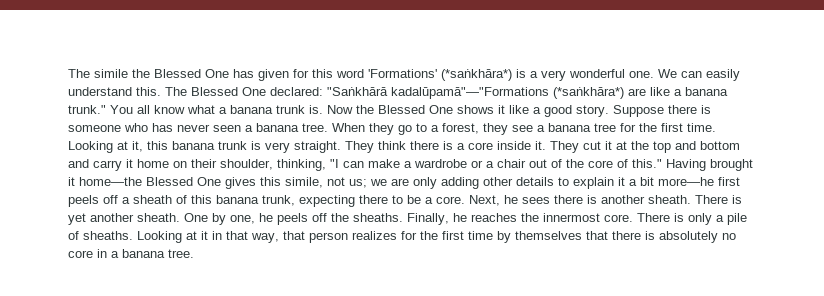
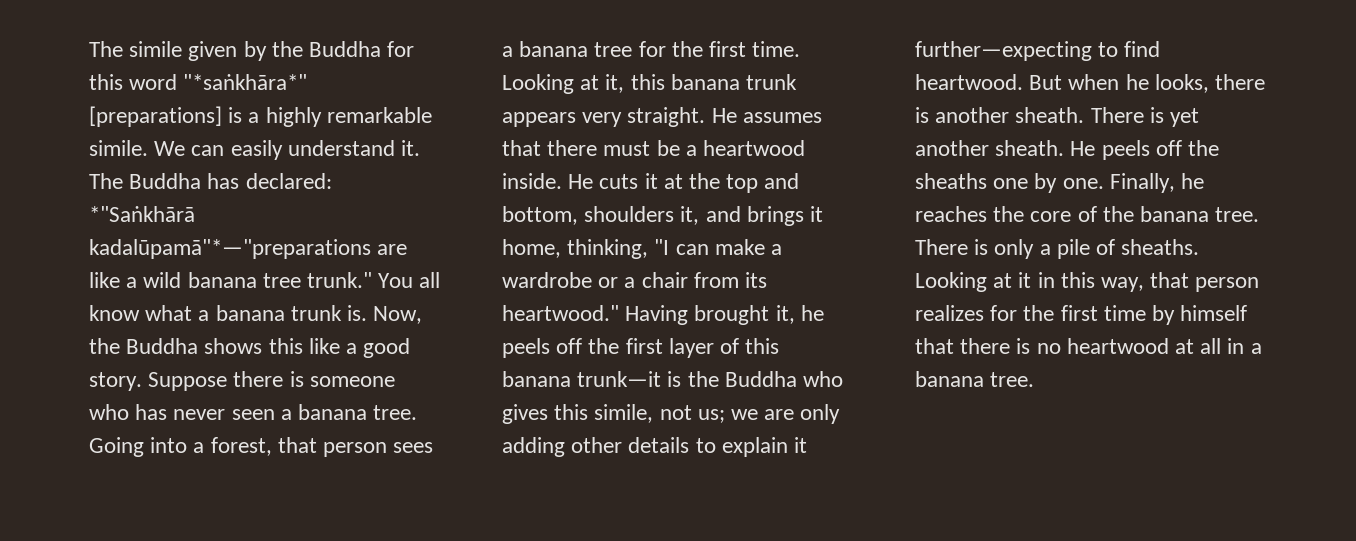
[132,69,740,81] [68,87,728,99] the Blessed One has given for this word 'Formations' (*saṅkhāra*) is a very wonderful one. We can easily understand this. The Blessed One declared: "Saṅkhārā kadalūpamā"—"Formations (*saṅkhāra*) are like a banana -> [188,41,415,61] [89,74,308,90] [89,106,432,127] [89,140,421,160] [89,173,332,189] [89,206,195,222] [89,239,408,259] [89,272,301,288] given by the Buddha for this word "*saṅkhāra*" [preparations] is a highly remarkable simile. We can easily understand it. The Buddha has declared: *"Saṅkhārā kadalūpamā"*—"preparations are like a wild banana tree
[327,105,505,114] Now the Blessed One shows it -> [373,306,423,324] [89,338,303,354] Now, the Buddha shows this
[332,123,533,135] When they go to a forest, they see -> [89,437,434,457] Going into a forest, that person sees
[251,141,261,150] is -> [502,112,576,127] appears
[345,141,601,153] They think there is a core inside it. They cut -> [711,108,822,123] [502,140,806,156] [502,173,639,189] He assumes that there must be a heartwood inside. He cuts
[700,141,740,150] [68,159,273,171] bottom and carry it home on their shoulder, -> [502,206,824,226] [502,239,561,258] bottom, shoulders it, and brings it home,
[529,159,753,171] [68,177,221,186] out of the core of this." Having brought it home—the Blessed One -> [693,272,768,288] [502,305,824,325] [502,338,780,358] [502,371,844,387] from its heartwood." Having brought it, he peels off the first layer of this banana trunk—it is the Buddha who
[629,177,740,186] [68,195,550,207] a bit more—he first peels off a sheath of this banana trunk, expecting there to be a core. Next, he sees -> [915,41,1161,61] [915,74,1209,93] further—expecting to find heartwood. But when he looks,
[184,213,633,225] One by one, he peels off the sheaths. Finally, he reaches the innermost core. -> [1070,140,1220,160] [915,173,1205,193] [915,206,1260,222] He peels off the sheaths one by one. Finally, he reaches the core of the banana tree.
[226,231,248,240] that -> [1060,272,1095,288] this
[515,231,582,240] themselves -> [1180,305,1248,321] himself
[659,231,736,243] [68,250,93,258] absolutely no core -> [1036,338,1222,354] no heartwood at all

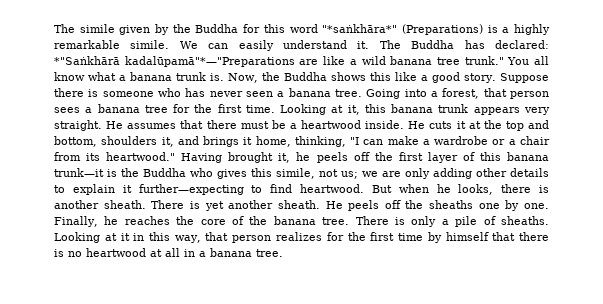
[89,106,222,127] [preparations] -> [401,24,483,35] (Preparations)
[89,239,371,259] kadalūpamā"*—"preparations -> [124,56,295,67] kadalūpamā"*—"Preparations

